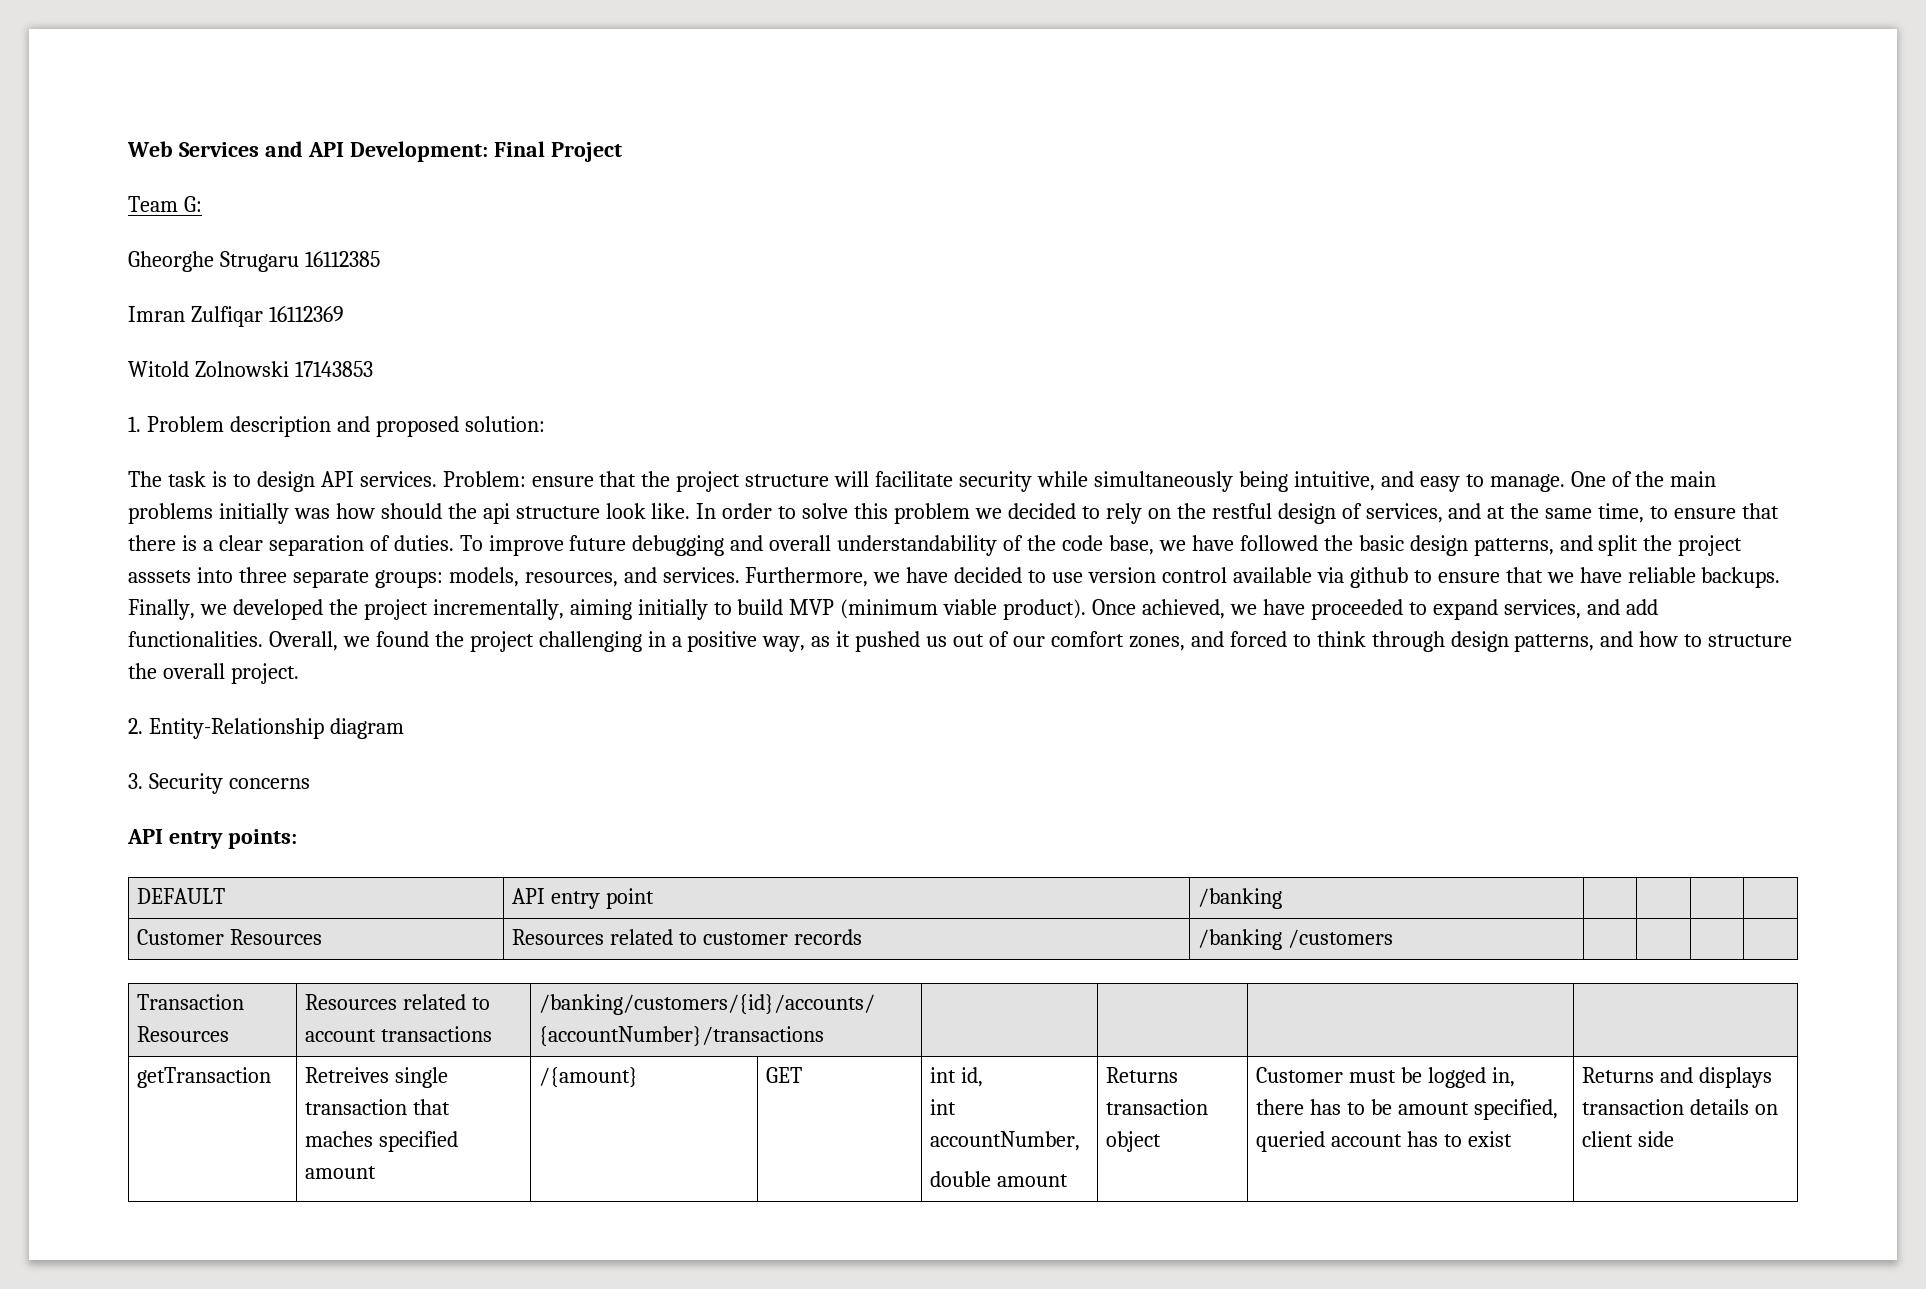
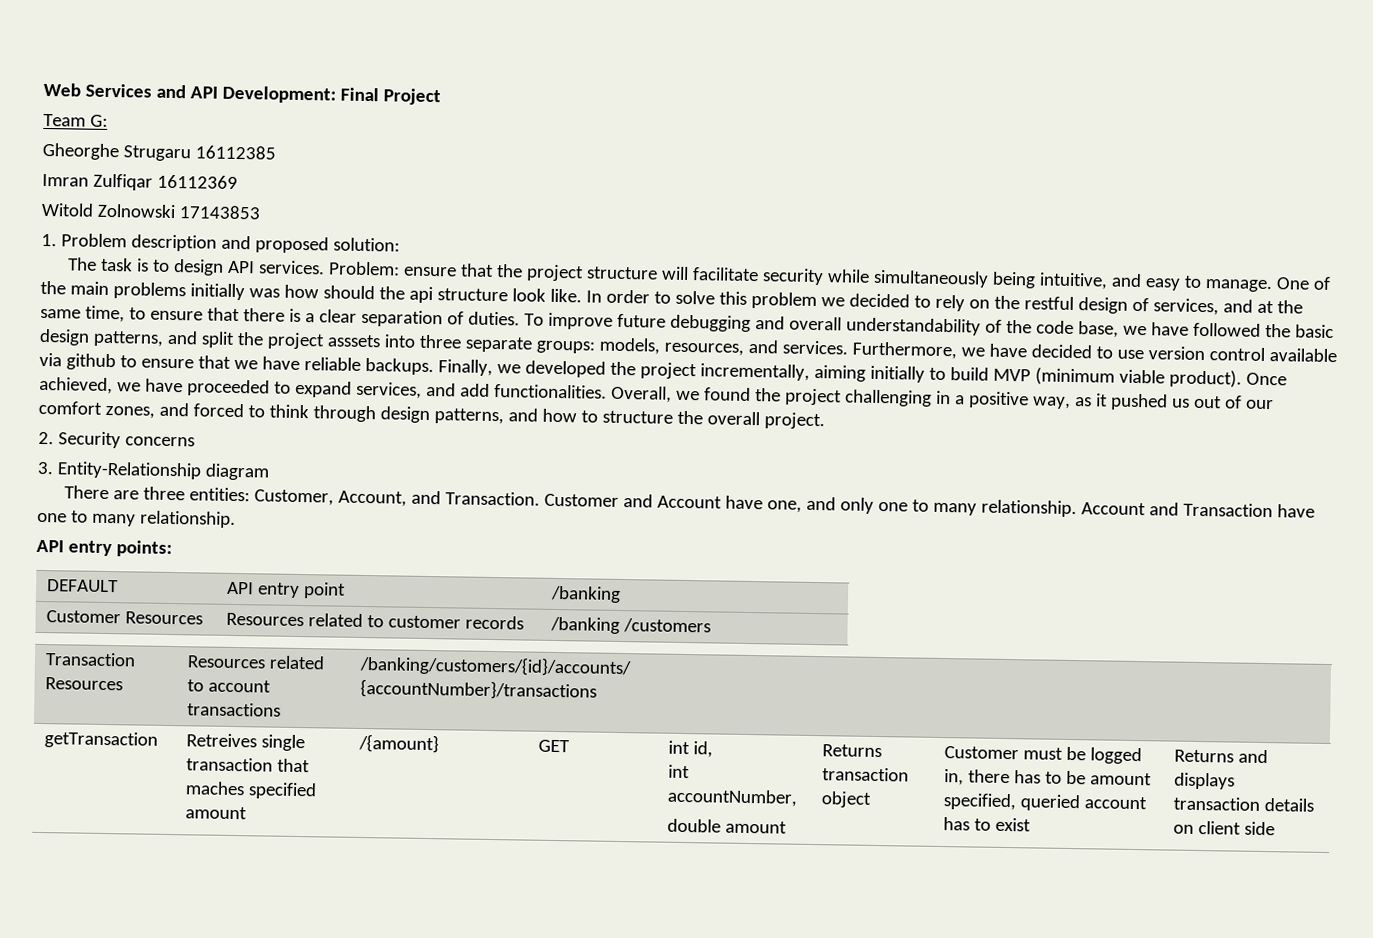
(143, 726) none -> [57,431,195,449] [37,461,54,475] Security concerns // 3.
[128,773,310,794] 3. Security concerns -> [64,485,1316,518] [37,510,236,528] There are three entities: Customer, Account, and Transaction. Customer and Account have one, and only one to many relationship. Account and Transaction have one to many relationship.

